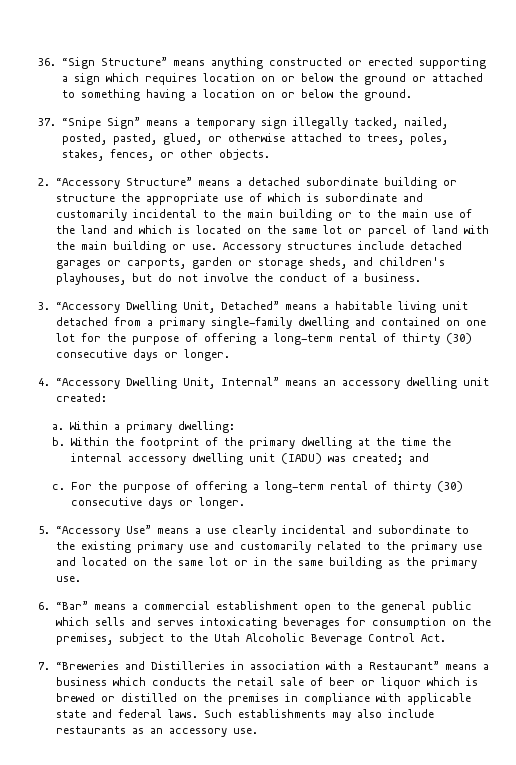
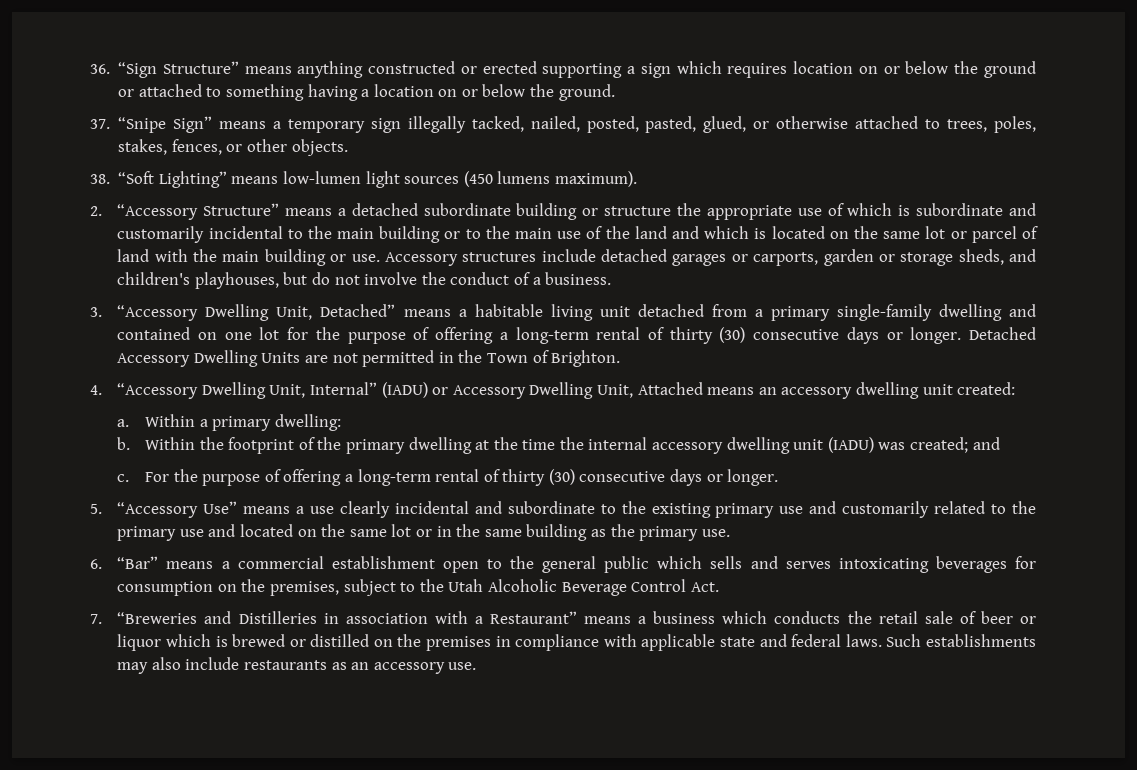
(270, 154) none -> [89,171,637,188] // 38. “Soft Lighting” means low-lumen light sources (450 lumens maximum).
(230, 355) none -> [969,327,1037,340] [117,350,621,367] Detached Accessory Dwelling Units are not permitted in the Town of Brighton.
(279, 381) none -> [381,382,703,399] (IADU) or Accessory Dwelling Unit, Attached

